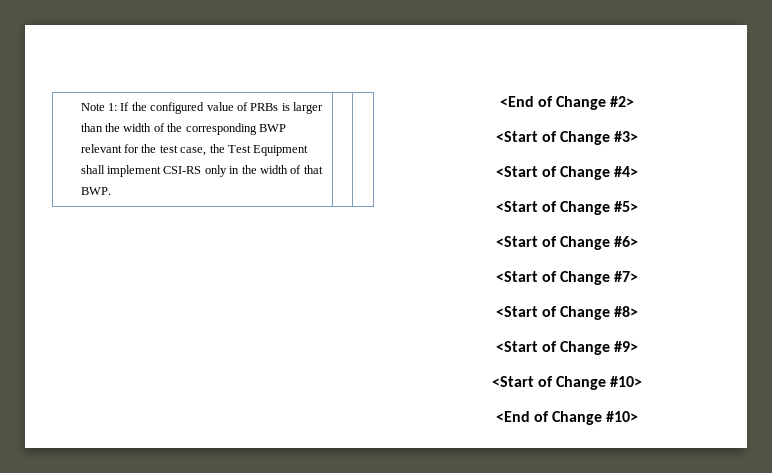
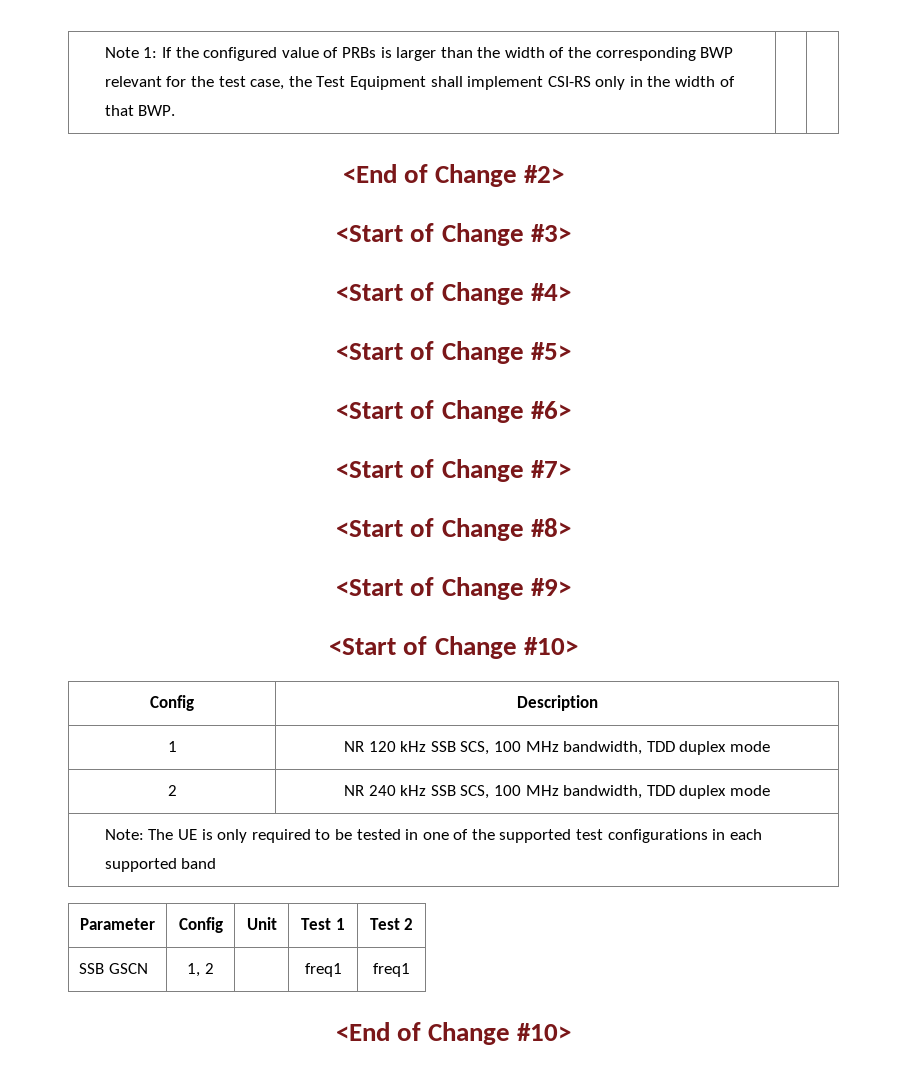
(643, 381) none -> [150,695,194,711] [516,695,598,711] [167,741,177,752] [344,741,770,755] [167,785,177,796] [344,785,770,799] [104,829,762,843] [104,858,217,872] [80,918,155,930] [178,917,223,933] [246,917,277,930] [301,918,345,930] [369,918,414,930] [79,963,148,974] [187,963,214,977] [304,963,342,977] [373,963,410,977] // Config | Description // 1 | NR 120 kHz SSB SCS, 100 MHz bandwidth, TDD duplex mode // 2 | NR 240 kHz SSB SCS, 100 MHz bandwidth, TDD duplex mode // Note: The UE is only required to be tested in one of the supported test configurations in each supported band // Parameter | Config | Unit | Test 1 | Test 2 // SSB GSCN | 1, 2 | | freq1 | freq1

